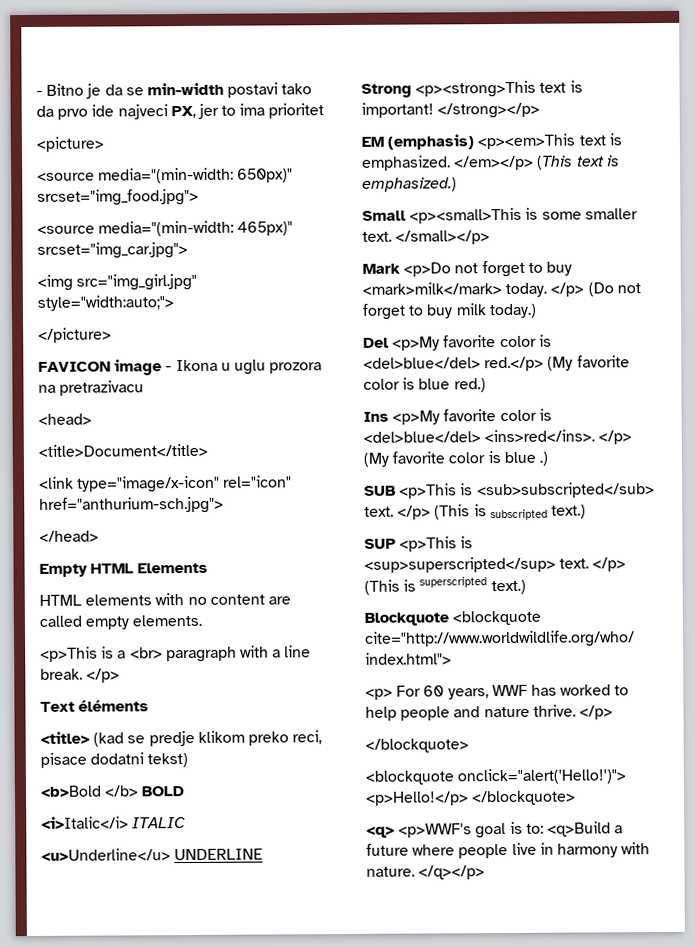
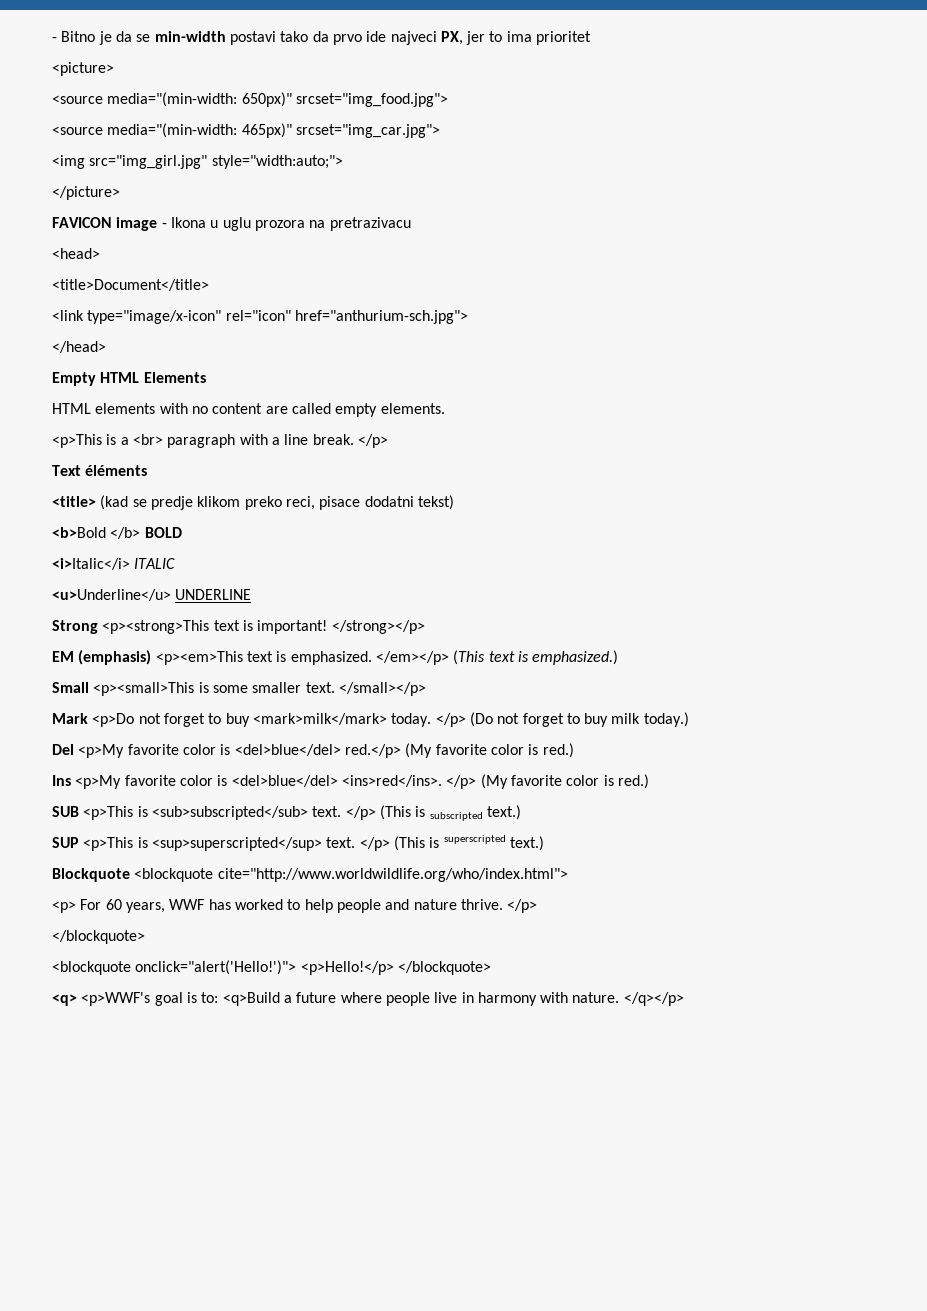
[418,378,451,390] blue -> (539, 749) none
[503,451,548,466] blue .) -> [617,774,649,789] red.)

